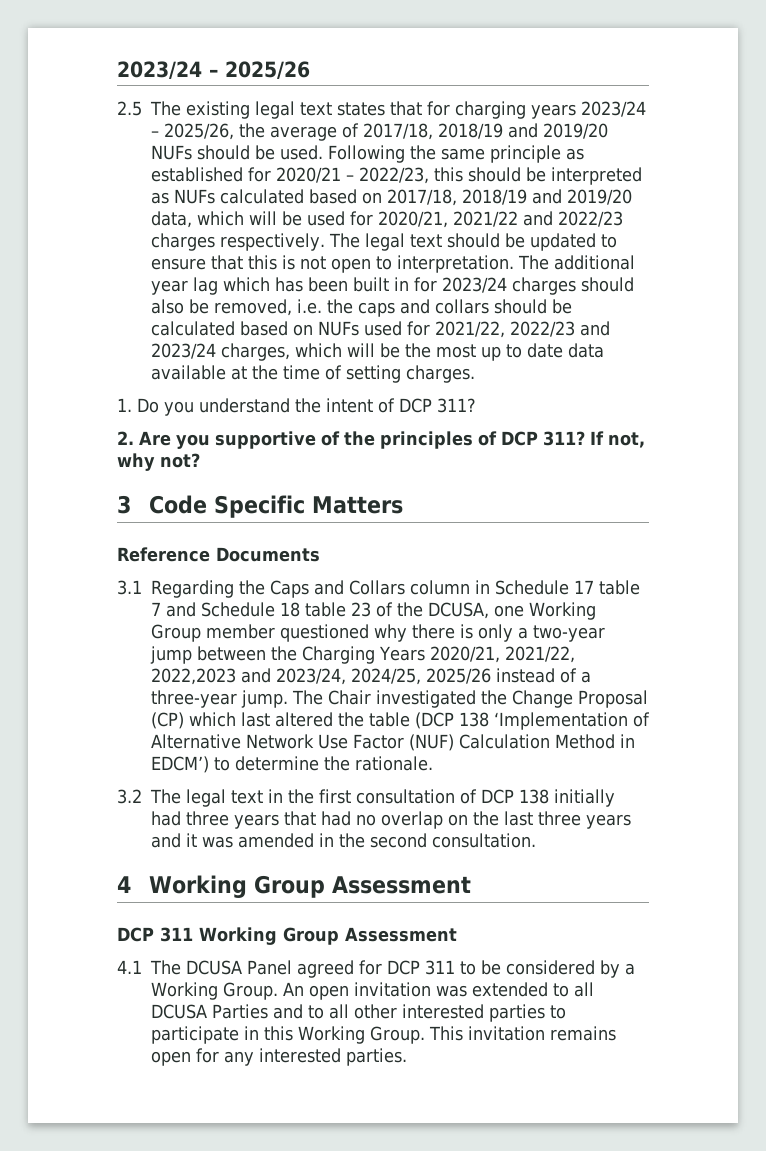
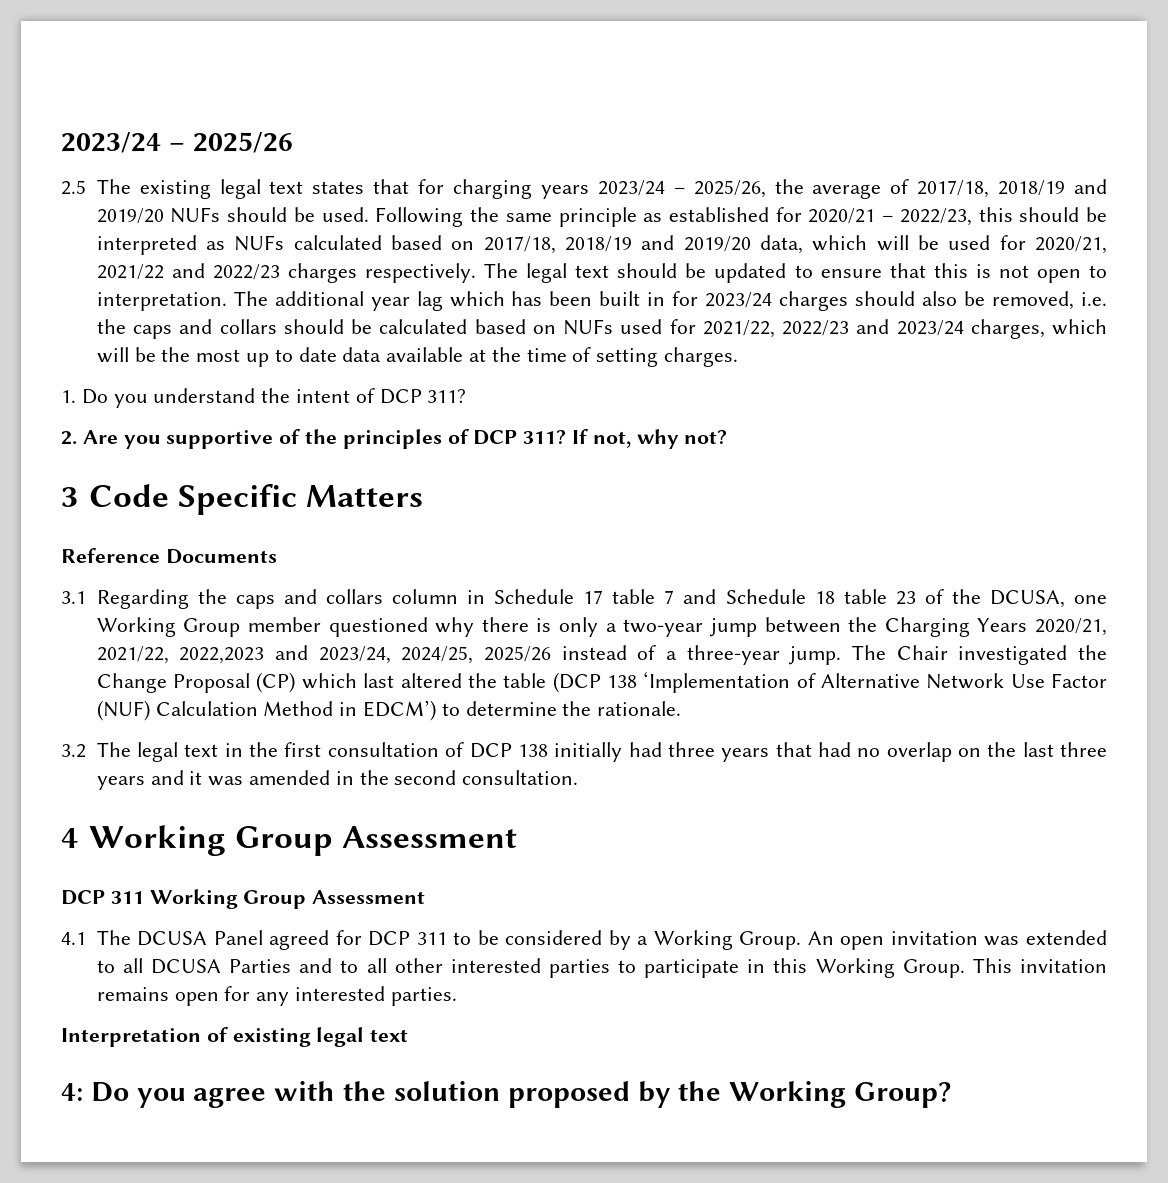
[269,580,405,598] Caps and Collars -> [235,589,384,609] caps and collars
(407, 1057) none -> [61,1027,409,1047] [61,1081,952,1108] // Interpretation of existing legal text // 4: Do you agree with the solution proposed by the Working Group?

